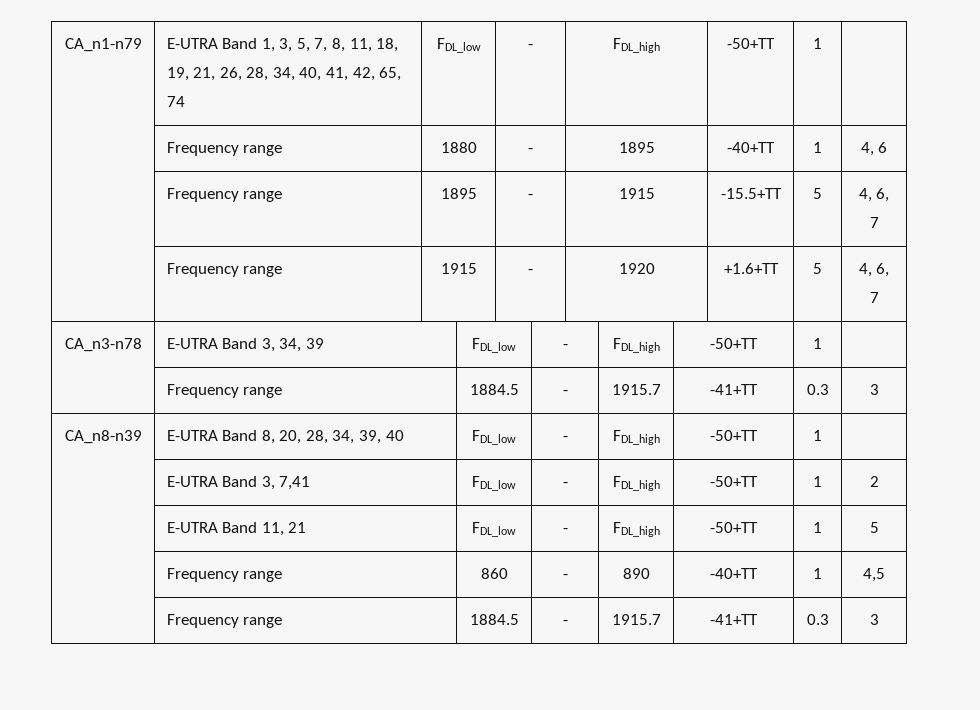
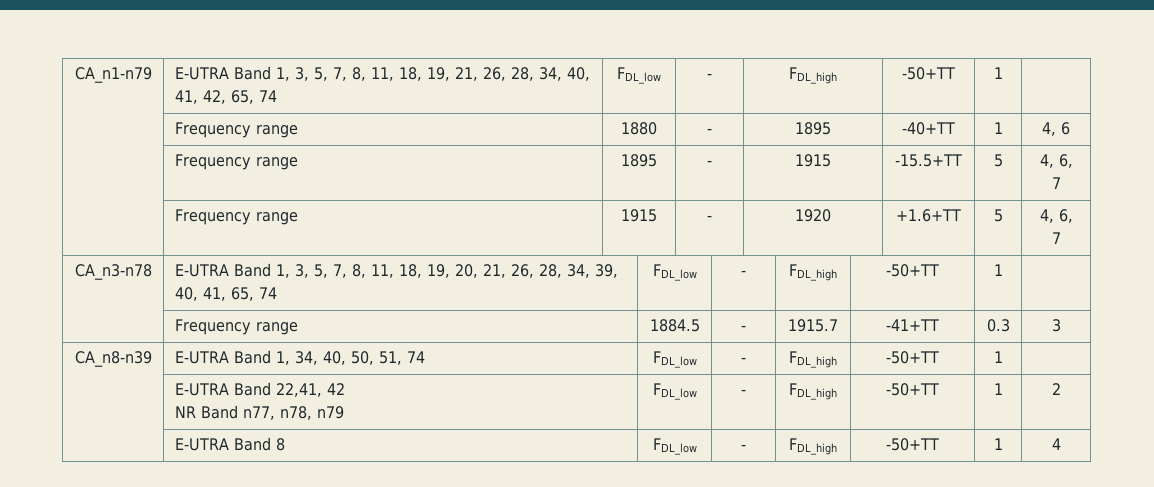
[261,338,324,352] 3, 34, 39 -> [275,264,618,278] [174,287,277,301] 1, 3, 5, 7, 8, 11, 18, 19, 20, 21, 26, 28, 34, 39, 40, 41, 65, 74
[261,430,404,444] 8, 20, 28, 34, 39, 40 -> [275,351,425,365] 1, 34, 40, 50, 51, 74
[261,476,311,490] 3, 7,41 -> [275,383,345,397] [174,405,344,420] 22,41, 42 // NR Band n77, n78, n79
[261,522,307,536] [472,522,516,537] [562,528,568,533] [612,522,660,537] [710,522,758,533] [813,522,822,533] [869,522,879,533] [166,568,283,582] [480,568,508,579] [562,574,568,579] [622,568,650,579] [710,568,758,579] [813,568,822,579] [863,568,885,582] [166,614,283,628] [469,614,519,625] [562,620,568,625] [611,614,661,625] [710,614,758,625] [806,614,829,625] [869,614,879,625] 11, 21 | FDL_low | - | FDL_high | -50+TT | 1 | 5 // | Frequency range | 860 | - | 890 | -40+TT | 1 | 4,5 // | Frequency range | 1884.5 | - | 1915.7 | -41+TT | 0.3 | 3 -> [275,438,285,451] [652,438,697,455] [741,444,746,450] [789,438,837,455] [886,438,939,451] [993,438,1003,450] [1051,438,1061,450] 8 | FDL_low | - | FDL_high | -50+TT | 1 | 4

